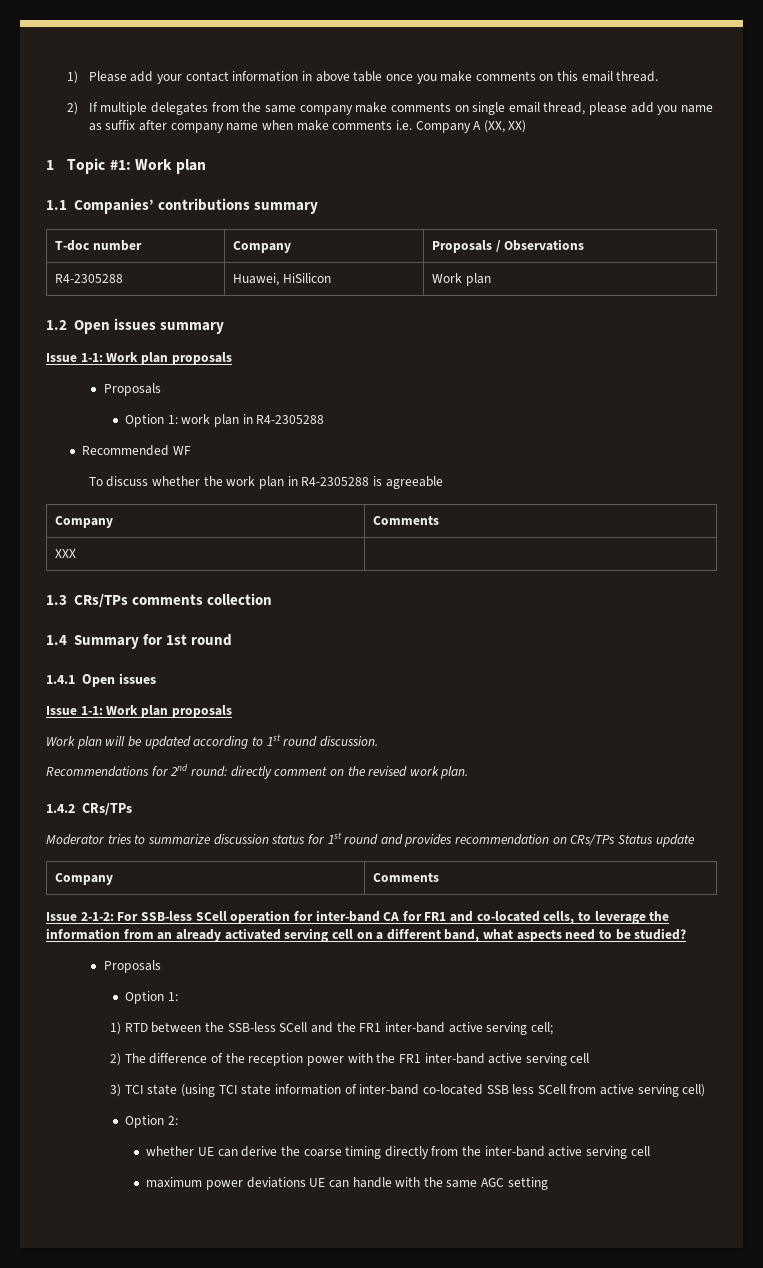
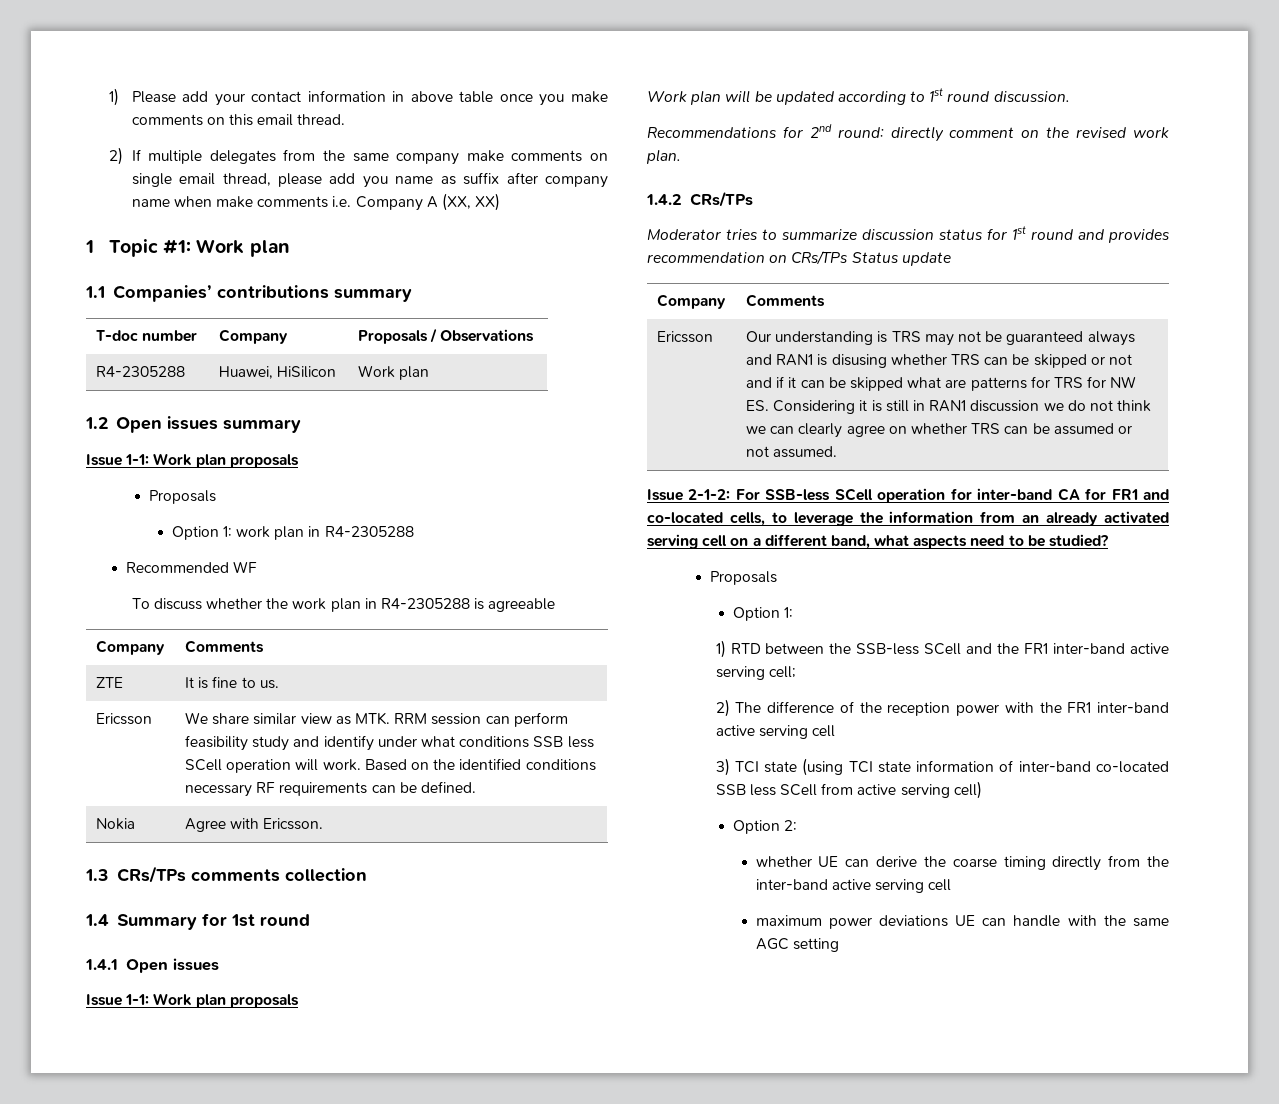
[55,549,77,558] XXX | -> [96,677,124,688] [185,676,279,689] [96,713,153,725] [185,712,568,727] [185,735,594,751] [185,758,596,773] [185,781,476,797] [96,818,136,830] [185,818,324,832] ZTE | It is fine to us. // Ericsson | We share similar view as MTK. RRM session can perform feasibility study and identify under what conditions SSB less SCell operation will work. Based on the identified conditions necessary RF requirements can be defined. // Nokia | Agree with Ericsson.
(440, 877) none -> [657,331,714,343] [746,331,1135,346] [746,354,1132,368] [746,376,1137,391] [746,400,1152,414] [746,423,1132,438] [746,446,838,458] // Ericsson | Our understanding is TRS may not be guaranteed always and RAN1 is disusing whether TRS can be skipped or not and if it can be skipped what are patterns for TRS for NW ES. Considering it is still in RAN1 discussion we do not think we can clearly agree on whether TRS can be assumed or not assumed.

